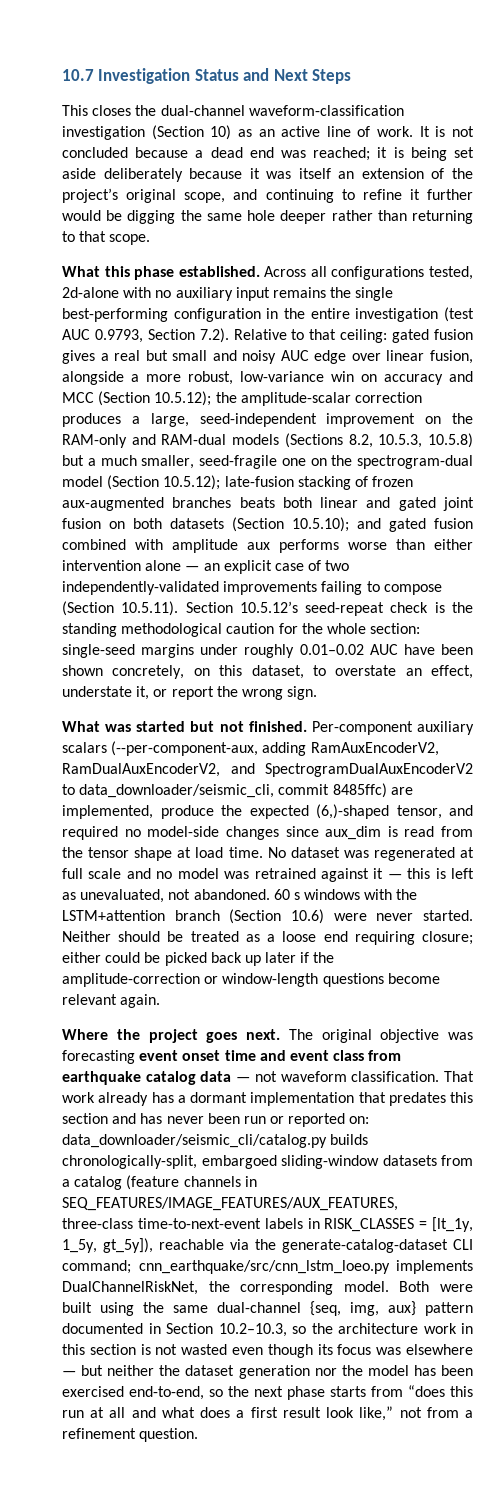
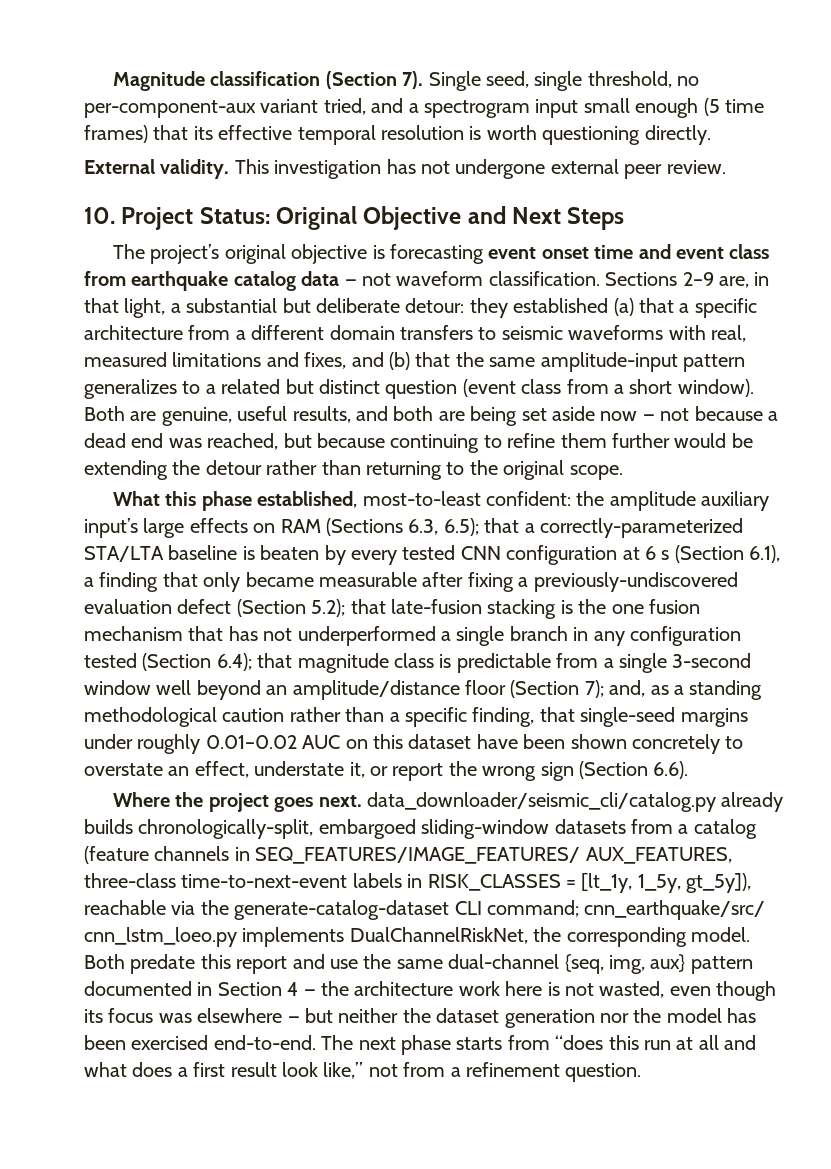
[62,68,352,84] [62,105,404,116] [62,125,474,140] [62,147,474,161] [62,168,473,182] [62,188,473,203] [62,210,474,224] [62,231,151,245] [62,266,473,280] [62,287,394,301] [62,307,474,322] [62,328,474,343] [62,350,473,364] [62,371,473,385] [62,391,422,406] [62,413,473,427] [62,433,474,448] [62,455,473,469] [62,475,414,490] [62,497,474,511] [62,517,473,532] [62,539,473,553] [62,560,350,574] [62,581,442,595] [62,601,473,616] [62,623,421,637] [62,644,474,658] [62,665,473,679] [62,686,318,700] [62,721,474,735] [62,741,439,756] [62,763,473,777] [62,783,413,798] [62,804,473,819] [62,826,473,840] [62,847,474,861] [62,868,475,882] [62,889,418,903] [62,909,474,924] [62,931,473,945] [62,952,335,966] [62,973,440,987] [62,994,161,1008] [62,1029,473,1043] 10.7 Investigation Status and Next Steps // This closes the dual-channel waveform-classification investigation (Section 10) as an active line of work. It is not concluded because a dead end was reached; it is being set aside deliberately because it was itself an extension of the project’s original scope, and continuing to refine it further would be digging the same hole deeper rather than returning to that scope. // What this phase established. Across all configurations tested, 2d-alone with no auxiliary input remains the single best-performing configuration in the entire investigation (test AUC 0.9793, Section 7.2). Relative to that ceiling: gated fusion gives a real but small and noisy AUC edge over linear fusion, alongside a more robust, low-variance win on accuracy and MCC (Section 10.5.12); the amplitude-scalar correction produces a large, seed-independent improvement on the RAM-only and RAM-dual models (Sections 8.2, 10.5.3, 10.5.8) but a much smaller, seed-fragile one on the spectrogram-dual model (Section 10.5.12); late-fusion stacking of frozen aux-augmented branches beats both linear and gated joint fusion on both datasets (Section 10.5.10); and gated fusion combined with amplitude aux performs worse than either intervention alone — an explicit case of two independently-validated improvements failing to compose (Section 10.5.11). Section 10.5.12’s seed-repeat check is the standing methodological caution for the whole section: single-seed margins under roughly 0.01–0.02 AUC have been shown concretely, on this dataset, to overstate an effect, understate it, or report the wrong sign. // What was started but not finished. Per-component auxiliary scalars (--per-component-aux, adding RamAuxEncoderV2, RamDualAuxEncoderV2, and SpectrogramDualAuxEncoderV2 to data_downloader/seismic_cli, commit 8485ffc) are implemented, produce the expected (6,)-shaped tensor, and required no model-side changes since aux_dim is read from the tensor shape at load time. No dataset was regenerated at full scale and no model was retrained against it — this is left as unevaluated, not abandoned. 60 s windows with the LSTM+attention branch (Section 10.6) were never started. Neither should be treated as a loose end requiring closure; either could be picked back up later if the amplitude-correction or window-length questions become relevant again. // Where the project goes next. The original objective was -> [112,71,700,91] [84,98,764,118] [84,125,711,145] [84,159,726,179] [84,206,625,230] [112,244,385,264] Magnitude classification (Section 7). Single seed, single threshold, no per-component-aux variant tried, and a spectrogram input small enough (5 time frames) that its effective temporal resolution is worth questioning directly. // External validity. This investigation has not undergone external peer review. // 10. Project Status: Original Objective and Next Steps // The project’s original objective is
[444,1071,475,1082] [62,1092,473,1106] [62,1113,370,1127] [62,1134,327,1148] That work already has a dormant implementation that predates this section and has never been run or reported on: data_downloader/seismic_cli/catalog.py -> [605,272,770,288] [84,298,757,318] [84,325,746,342] [84,352,745,372] [84,379,754,399] [84,406,778,426] [84,433,753,453] [84,460,623,480] [112,491,770,511] [84,518,743,538] [84,545,781,565] [84,572,738,592] [84,599,700,619] [84,626,741,646] [84,653,752,673] [84,680,763,700] [84,707,748,727] [84,734,744,754] [84,761,689,781] [112,792,784,812] Sections 2–9 are, in that light, a substantial but deliberate detour: they established (a) that a specific architecture from a different domain transfers to seismic waveforms with real, measured limitations and fixes, and (b) that the same amplitude-input pattern generalizes to a related but distinct question (event class from a short window). Both are genuine, useful results, and both are being set aside now — not because a dead end was reached, but because continuing to refine them further would be extending the detour rather than returning to the original scope. // What this phase established, most-to-least confident: the amplitude auxiliary input’s large effects on RAM (Sections 6.3, 6.5); that a correctly-parameterized STA/LTA baseline is beaten by every tested CNN configuration at 6 s (Section 6.1), a finding that only became measurable after fixing a previously-undiscovered evaluation defect (Section 5.2); that late-fusion stacking is the one fusion mechanism that has not underperformed a single branch in any configuration tested (Section 6.4); that magnitude class is predictable from a single 3-second window well beyond an amplitude/distance floor (Section 7); and, as a standing methodological caution rather than a specific finding, that single-seed margins under roughly 0.01–0.02 AUC on this dataset have been shown concretely to overstate an effect, understate it, or report the wrong sign (Section 6.6). // Where the project goes next. data_downloader/seismic_cli/catalog.py already
[62,1197,398,1211] SEQ_FEATURES/IMAGE_FEATURES/AUX_FEATURES, -> [255,847,732,864] SEQ_FEATURES/IMAGE_FEATURES/ AUX_FEATURES,
[138,1260,390,1274] cnn_earthquake/src/cnn_lstm_loeo.py -> [584,900,766,920] [84,927,237,947] cnn_earthquake/src/ cnn_lstm_loeo.py
[440,1284,474,1292] [62,1302,134,1316] were built using -> [130,954,358,974] predate this report and use
[218,1323,306,1337] 10.2–10.3, so -> [287,982,316,996] 4 —
[461,1323,473,1334] [62,1344,228,1355] in this section is not wasted -> [505,981,665,998] here is not wasted,
[129,1386,249,1400] end-to-end, so the -> [213,1035,354,1050] end-to-end. The

